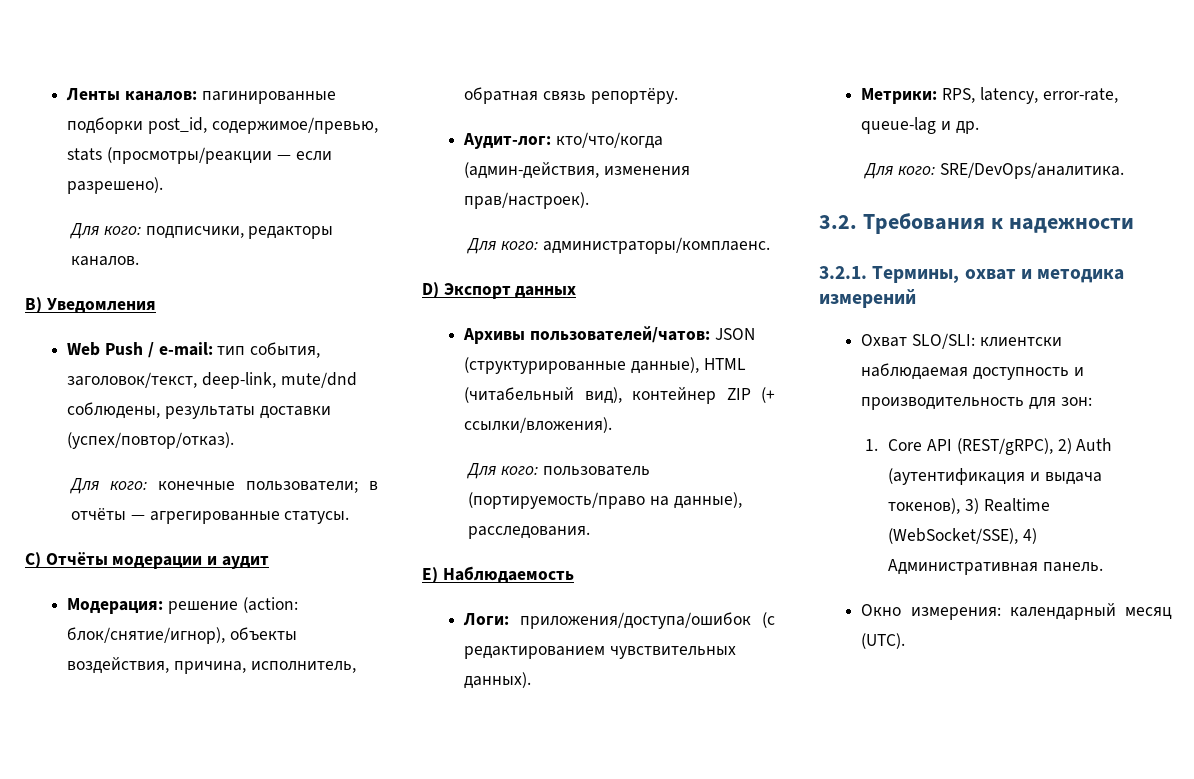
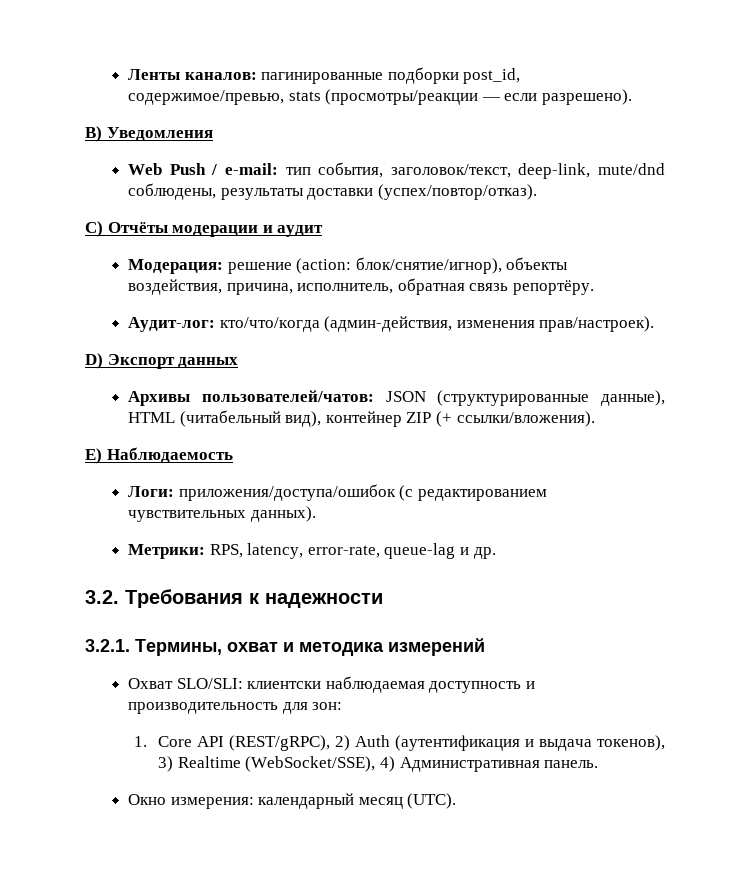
[70,223,334,239] [71,256,140,266] // Для кого: подписчики, редакторы каналов. -> (633, 97) none
[70,478,379,494] [71,508,350,524] // Для кого: конечные пользователи; в отчёты — агрегированные статусы. -> (537, 192) none
[467,237,770,254] // Для кого: администраторы/комплаенс. -> (655, 324) none
[467,463,650,479] [468,492,742,509] [468,526,591,539] // Для кого: пользователь (портируемость/право на данные), расследования. -> (595, 419) none
[864,162,1124,179] // Для кого: SRE/DevOps/аналитика. -> (496, 553) none

